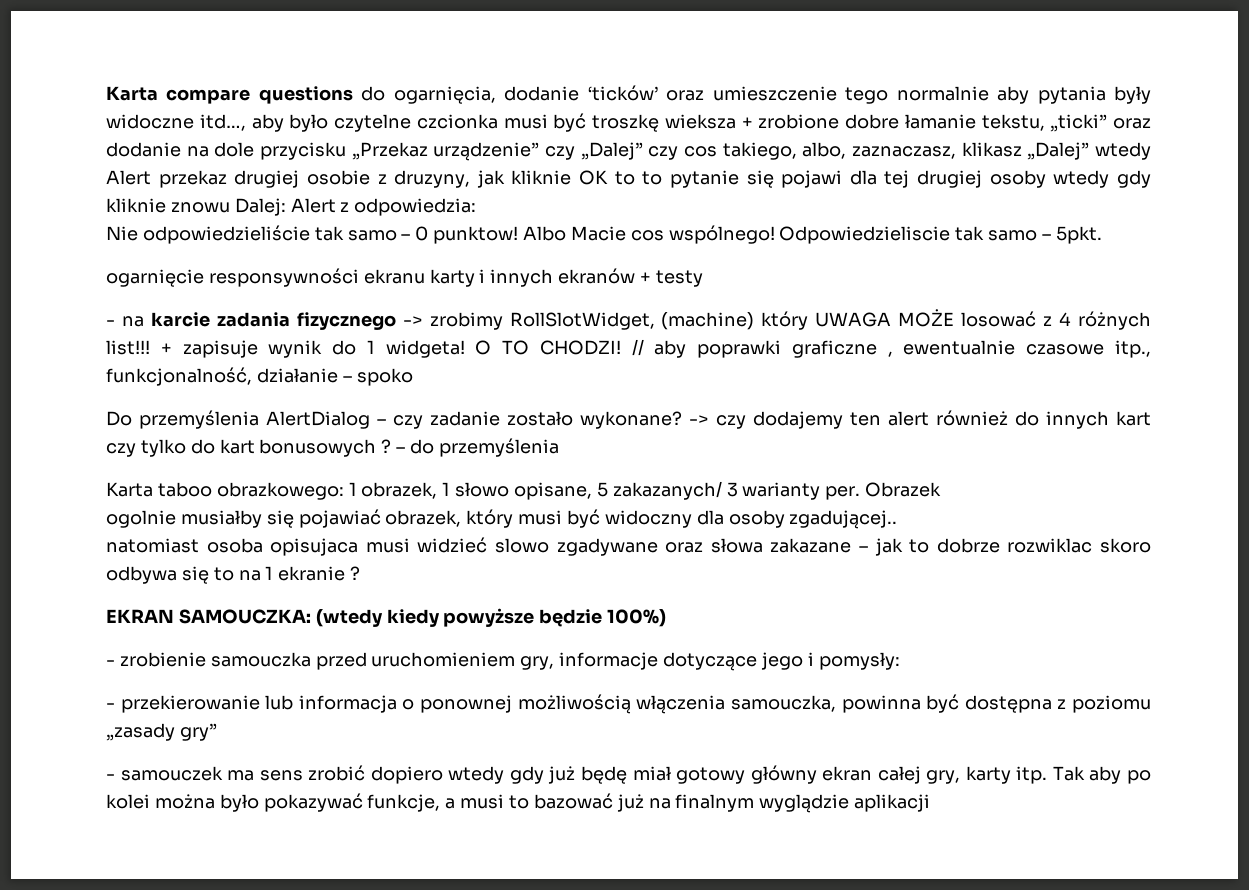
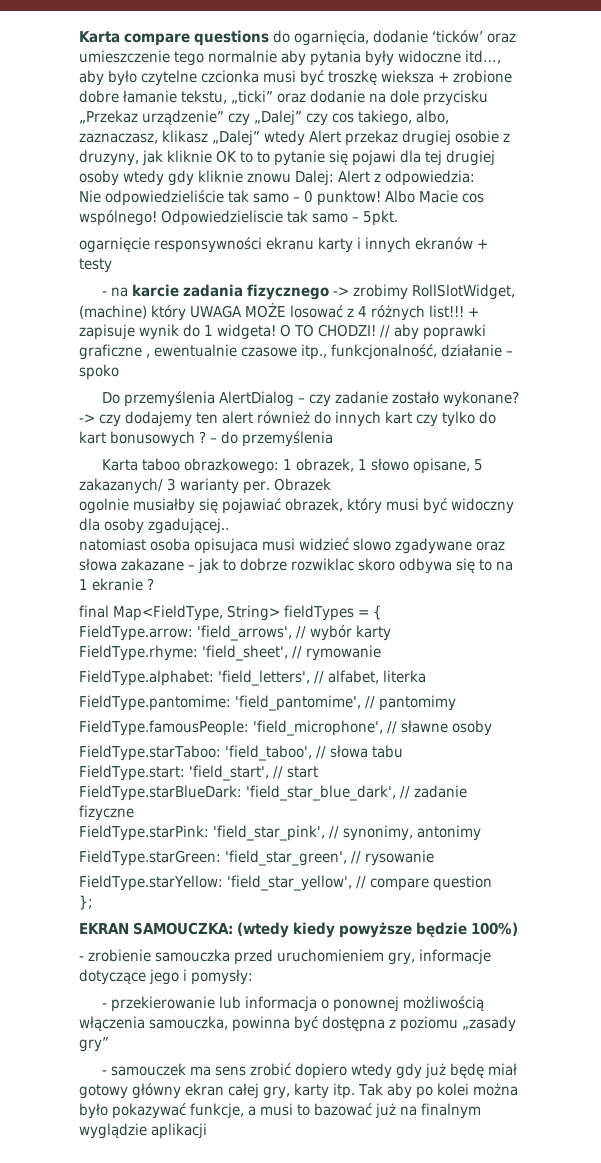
(361, 573) none -> [79,605,382,621] [79,625,391,641] [79,645,381,661] [79,670,426,686] [79,695,456,711] [79,720,492,736] [79,745,403,761] [79,765,318,781] [79,785,467,801] [79,805,134,821] [79,825,481,841] [79,850,434,866] [79,875,492,891] [79,895,93,910] // final Map<FieldType, String> fieldTypes = { // FieldType.arrow: 'field_arrows', // wybór karty // FieldType.rhyme: 'field_sheet', // rymowanie // FieldType.alphabet: 'field_letters', // alfabet, literka // FieldType.pantomime: 'field_pantomime', // pantomimy // FieldType.famousPeople: 'field_microphone', // sławne osoby // FieldType.starTaboo: 'field_taboo', // słowa tabu // FieldType.start: 'field_start', // start // FieldType.starBlueDark: 'field_star_blue_dark', // zadanie fizyczne // FieldType.starPink: 'field_star_pink', // synonimy, antonimy // FieldType.starGreen: 'field_star_green', // rysowanie // FieldType.starYellow: 'field_star_yellow', // compare question // };

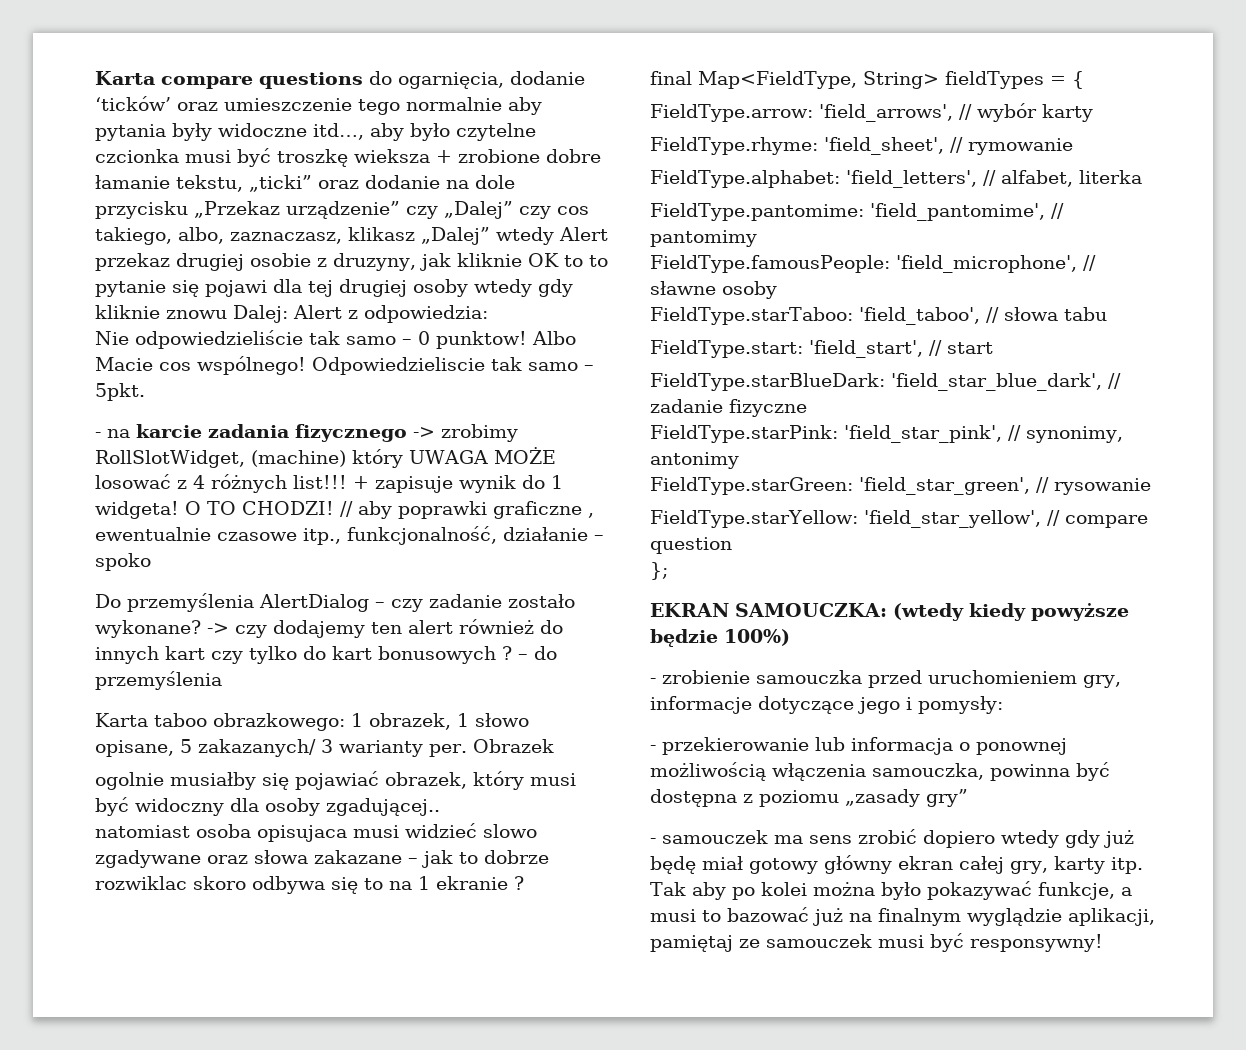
[79,237,488,253] [79,258,112,273] // ogarnięcie responsywności ekranu karty i innych ekranów + testy -> (145, 392) none
[151,1123,207,1139] aplikacji -> [1068,908,1155,926] [650,933,1103,952] aplikacji, pamiętaj ze samouczek musi być responsywny!

